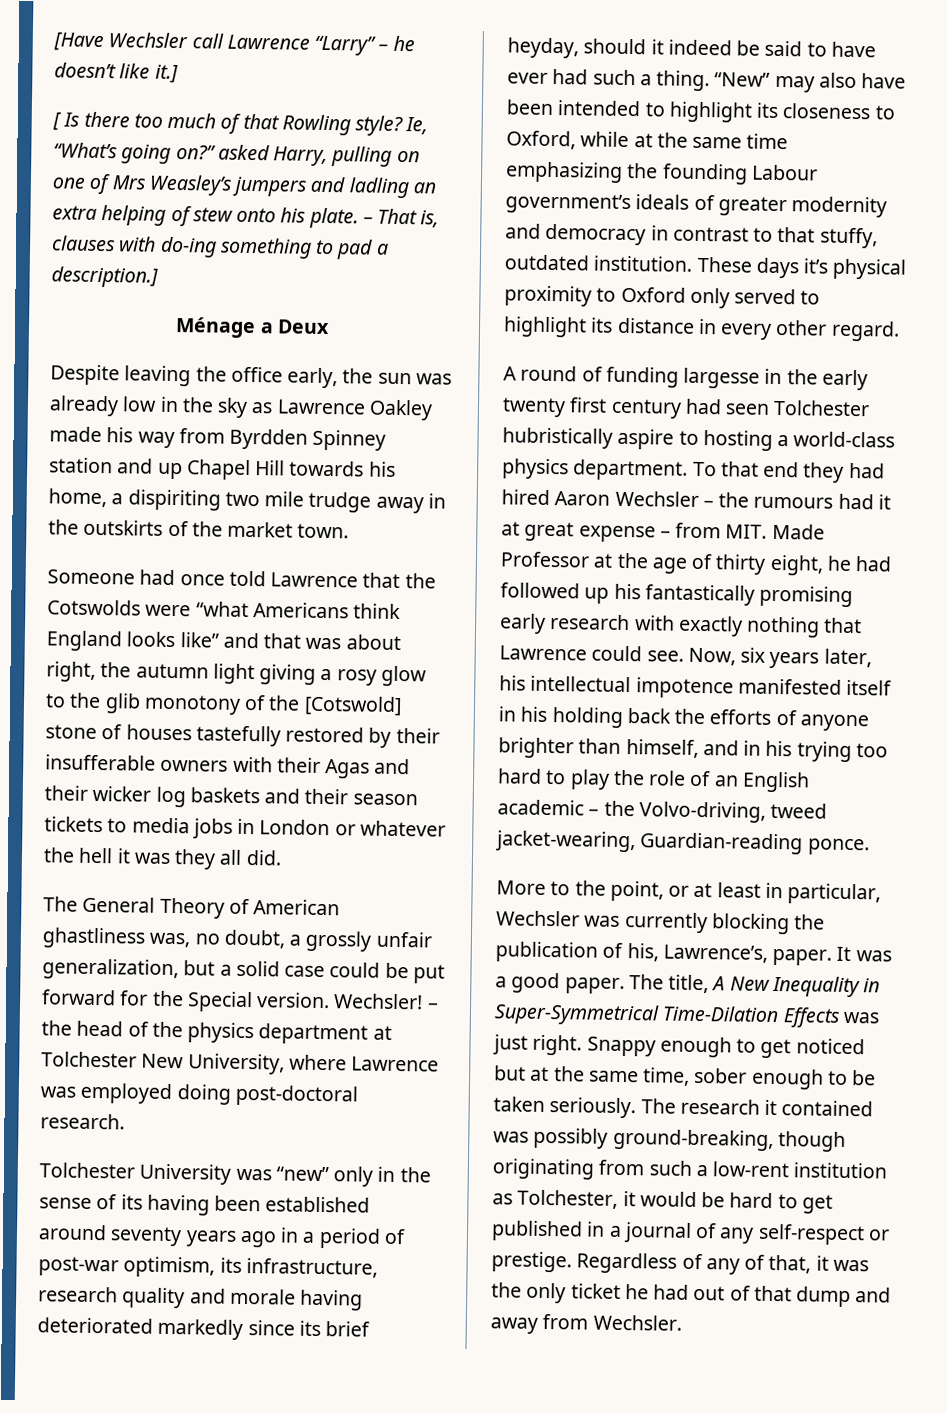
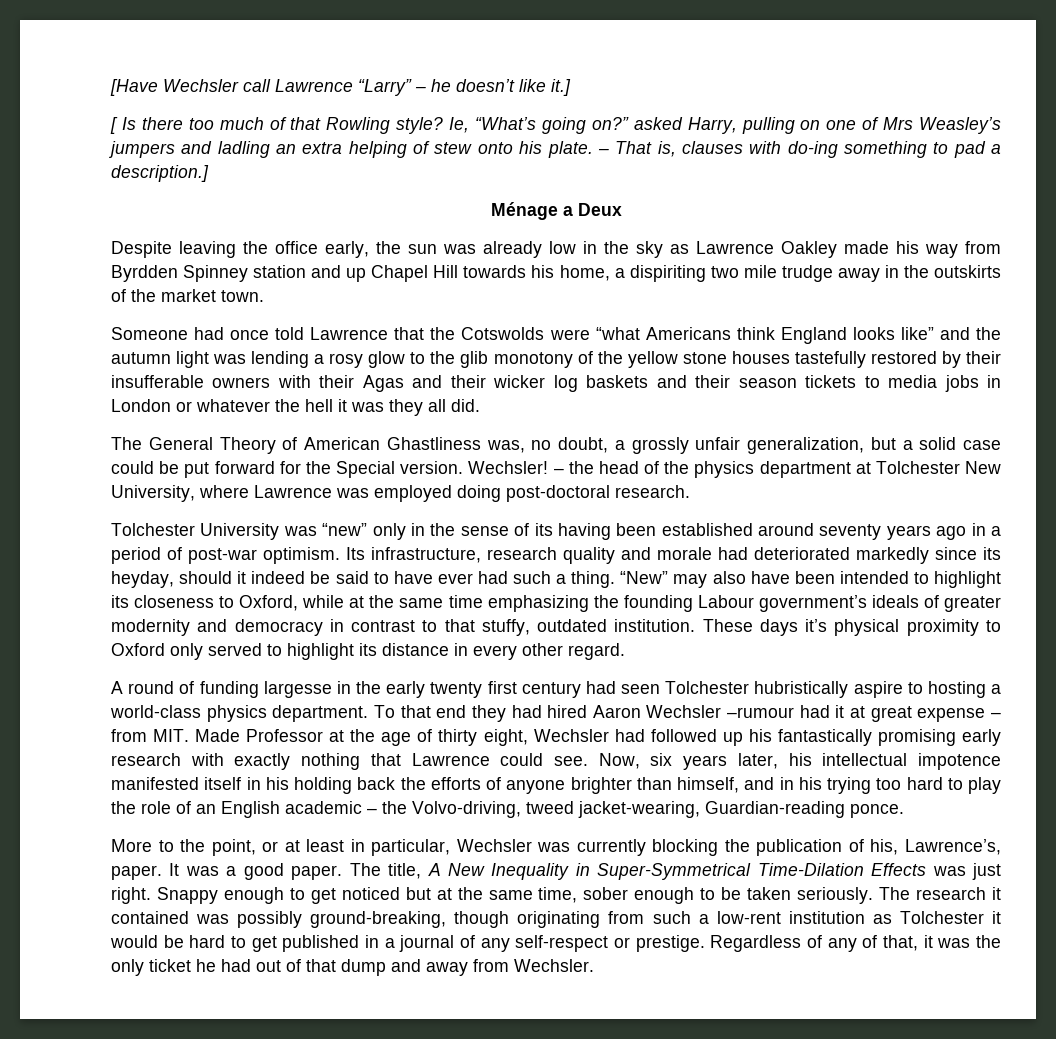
[263,633,401,651] [46,661,96,682] that was about right, -> (970, 333) none
[259,664,317,685] giving -> [213,351,310,368] was lending
[303,695,402,717] [45,724,123,740] [Cotswold] stone of -> [627,351,727,368] yellow stone
[42,927,146,949] ghastliness -> [386,437,481,450] Ghastliness
[123,1256,242,1278] optimism, its -> [263,547,365,564] optimism. Its
[299,1289,364,1311] having -> [718,547,748,560] had
[325,1321,371,1337] brief -> (1001, 553) none
[702,492,834,509] – the rumours -> [727,707,795,718] –rumour
[826,555,852,571] he -> [533,729,609,742] Wechsler
[517,1189,619,1209] Tolchester, -> [899,911,984,924] Tolchester

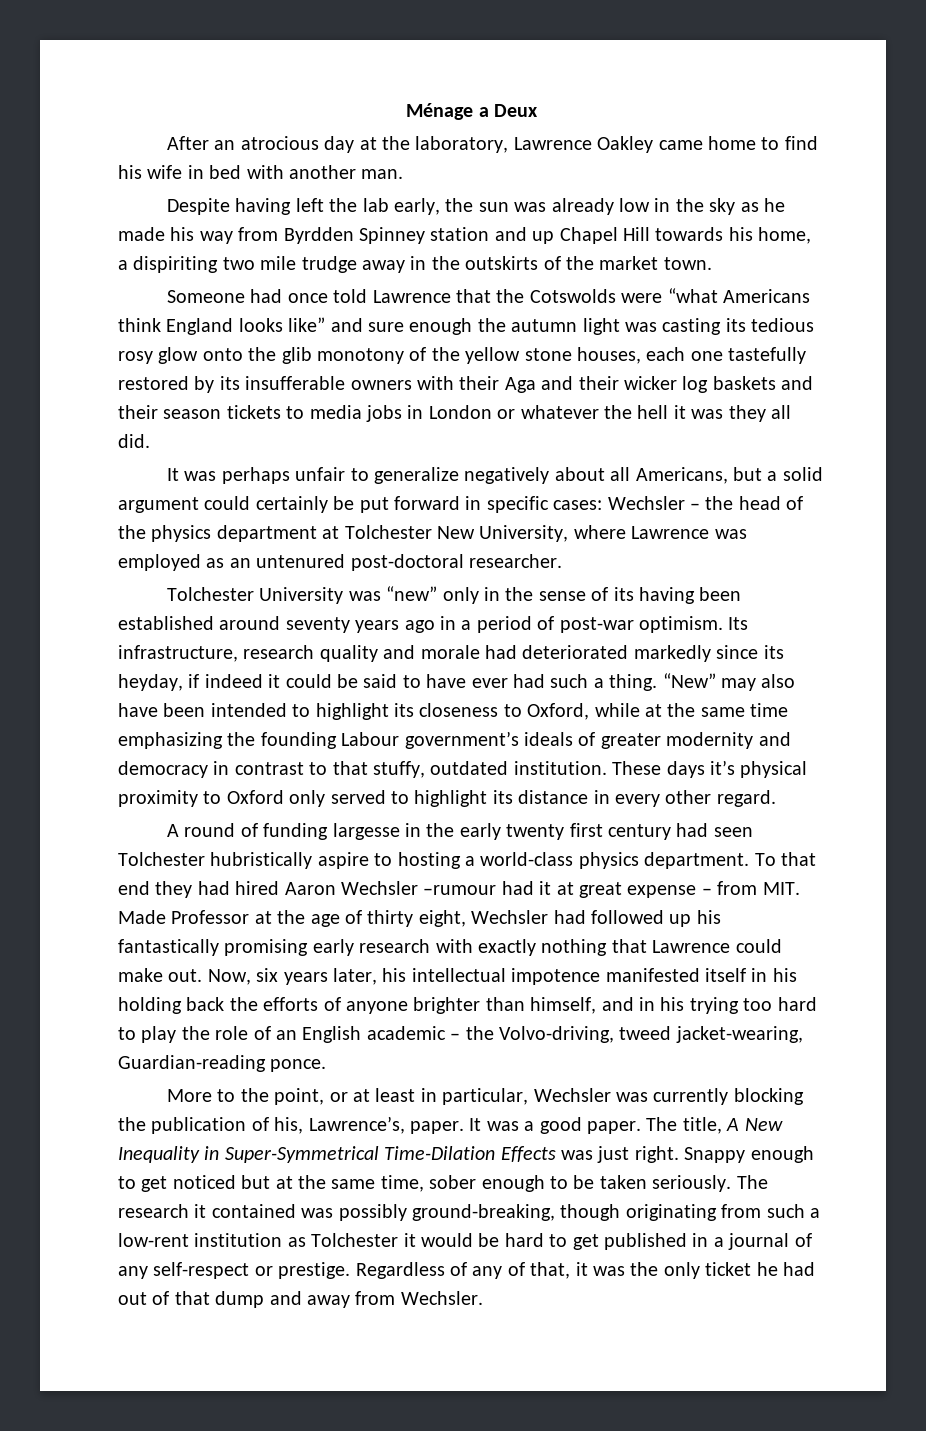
[110,79,571,96] [110,117,1001,134] [109,141,1002,158] [111,165,209,182] [490,202,622,220] [111,241,318,258] [Have Wechsler call Lawrence “Larry” – he doesn’t like it.] // [ Is there too much of that Rowling style? Ie, “What’s going on?” asked Harry, pulling on one of Mrs Weasley’s jumpers and ladling an extra helping of stew onto his plate. – That is, clauses with do-ing something to pad a description.] // Ménage a Deux // Despite leaving the office -> [406,103,538,120] [167,136,818,153] [118,165,404,179] [167,198,389,215] Ménage a Deux // After an atrocious day at the laboratory, Lawrence Oakley came home to find his wife in bed with another man. // Despite having left the lab
[696,241,837,258] Lawrence Oakley -> [764,198,786,212] he
(970, 333) none -> [368,318,473,335] sure enough
[251,351,325,368] lending a -> [662,318,815,335] casting its tedious
[410,352,426,364] to -> [202,348,243,361] onto
[731,351,790,364] houses -> [576,347,723,364] houses, each one
[966,351,1001,364] their -> [219,376,240,390] its
[362,375,404,392] Agas -> [504,377,536,393] Aga
[111,437,1001,454] [111,461,549,478] The General Theory of American Ghastliness was, no doubt, a grossly unfair generalization, but a solid case could be put forward for the Special version. Wechsler! -> [167,467,823,484] [118,496,685,513] It was perhaps unfair to generalize negatively about all Americans, but a solid argument could certainly be put forward in specific cases: Wechsler
[457,485,690,502] doing post-doctoral research. -> [206,554,562,571] as an untenured post-doctoral researcher.
[179,571,306,584] should it indeed -> [188,674,332,688] if indeed it could
[554,756,588,766] see. -> [118,968,203,982] make out.

